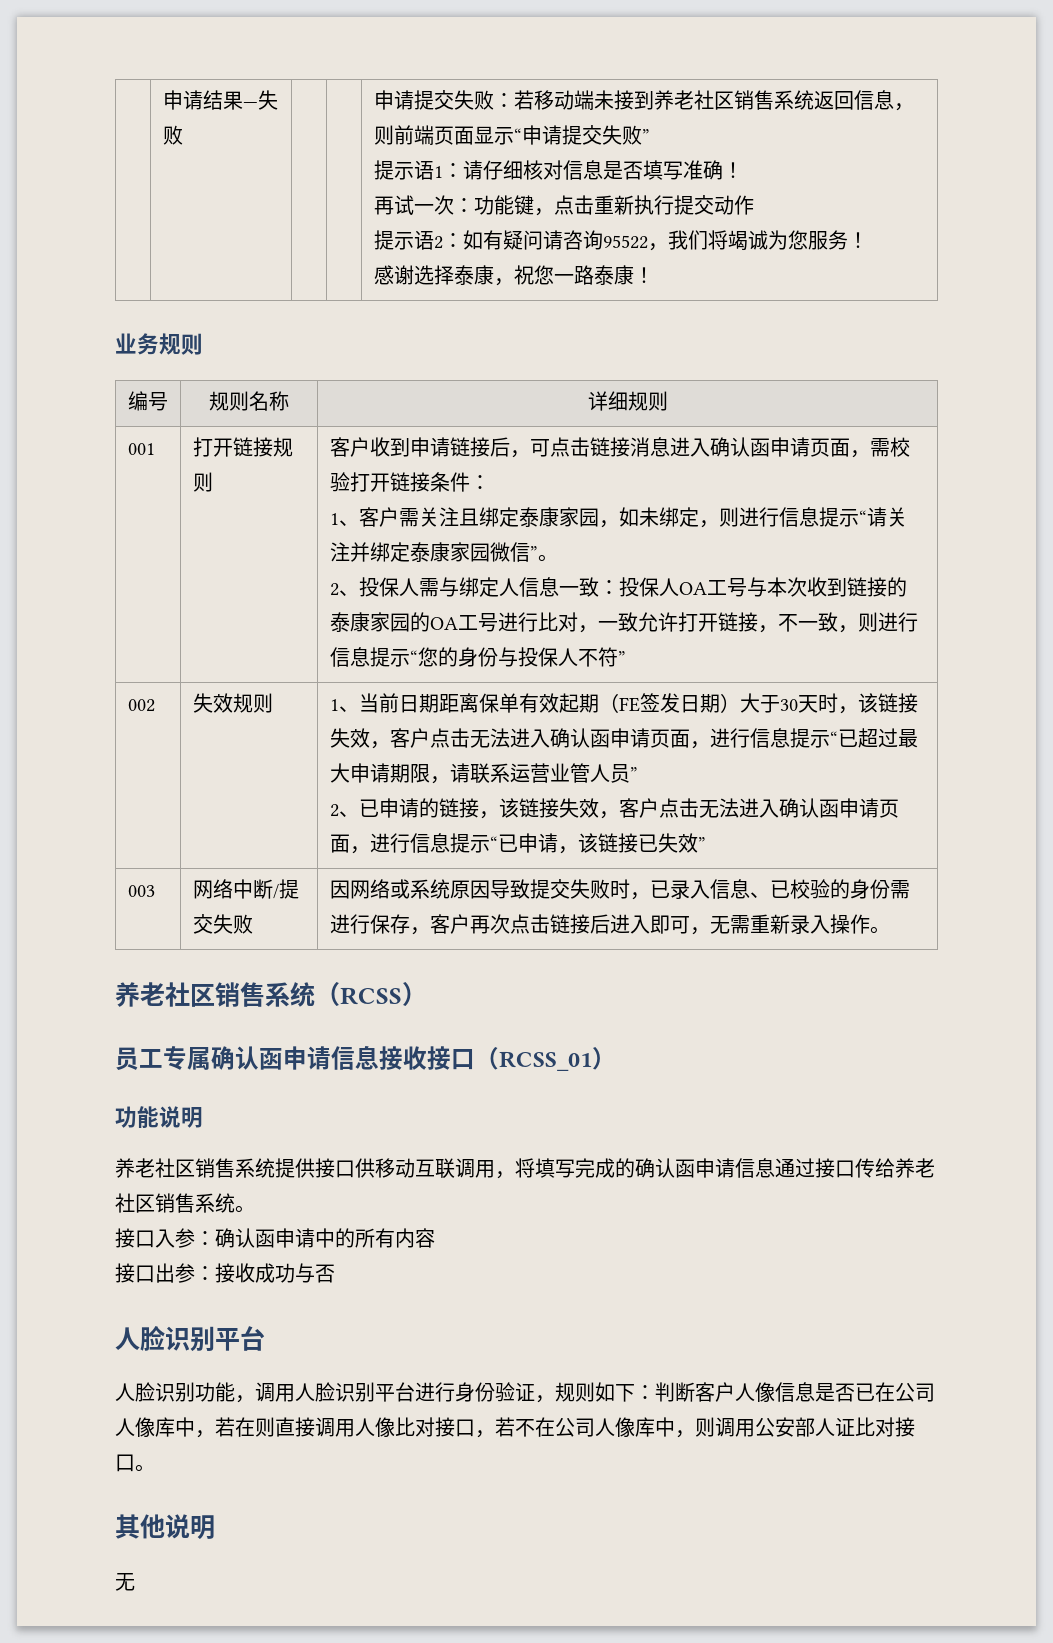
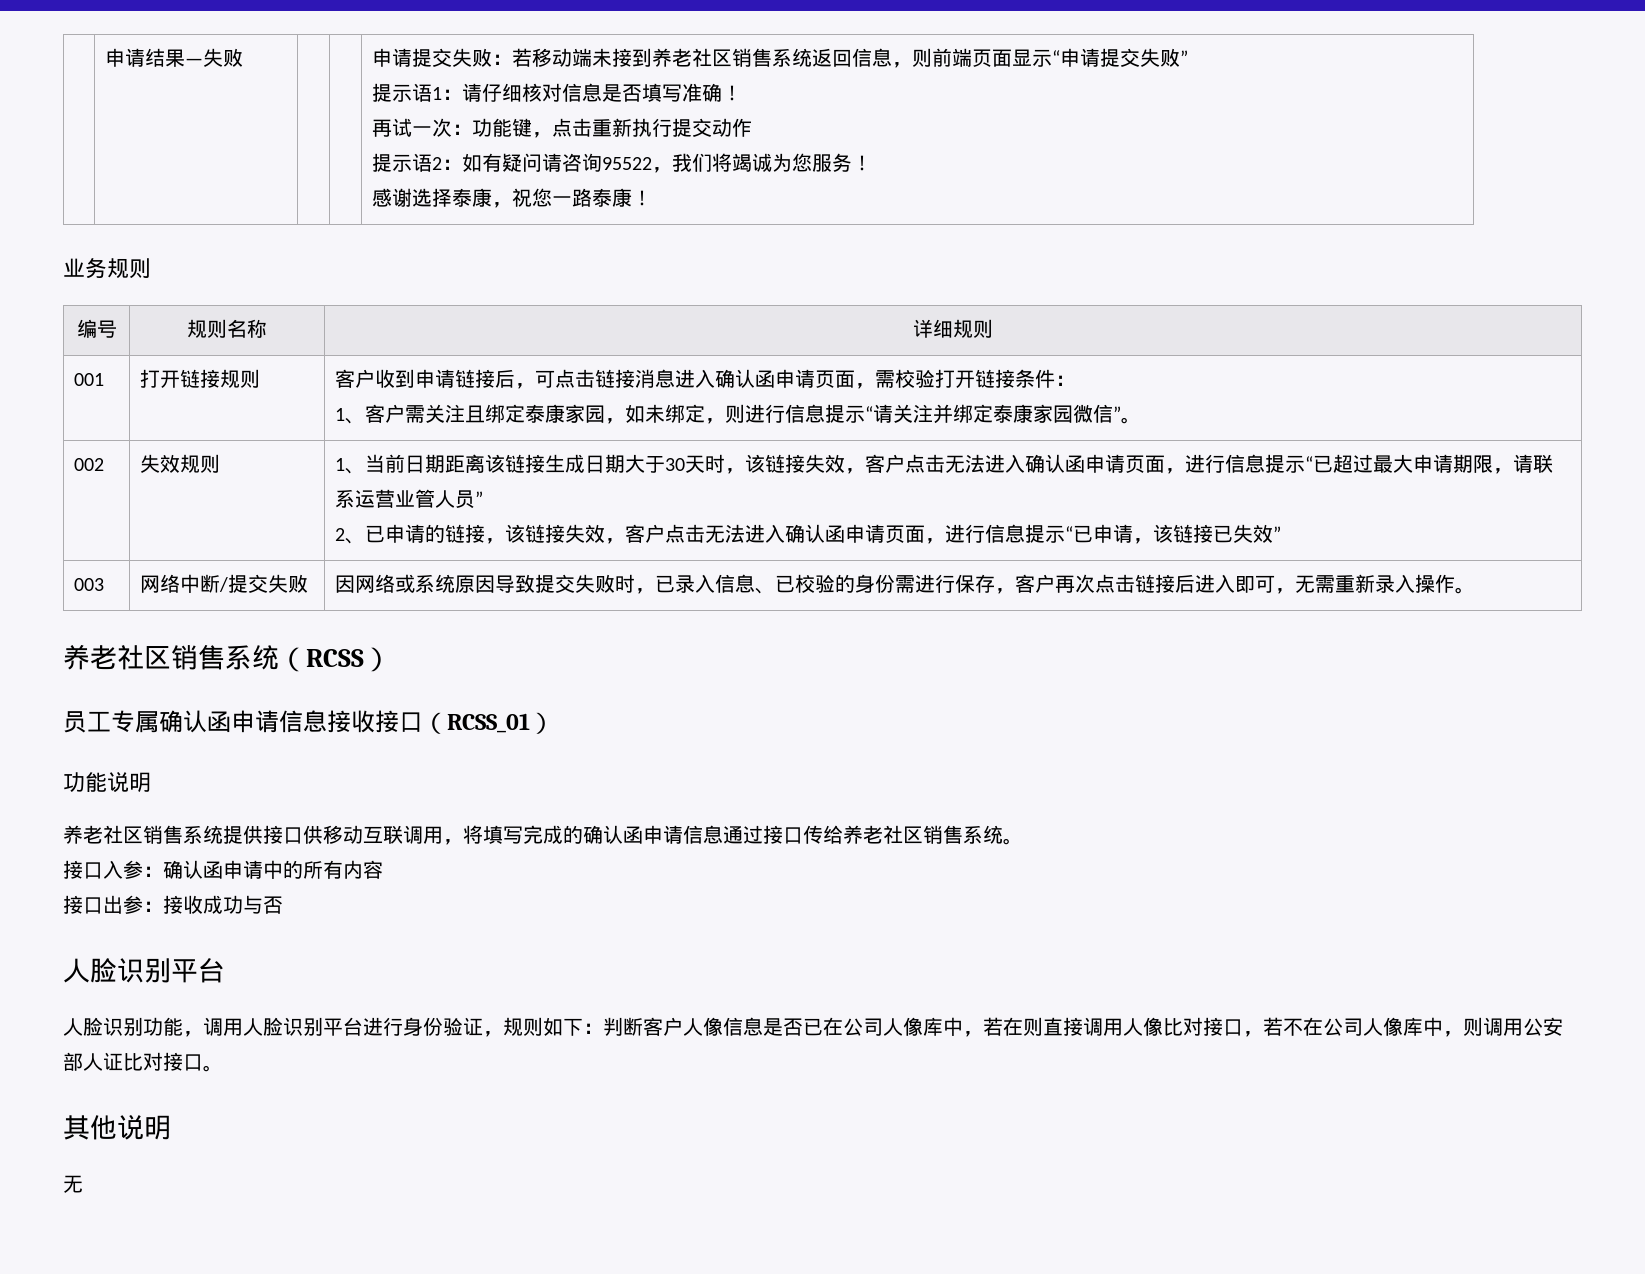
[329,577,907,597] [329,612,918,633] [329,647,626,667] // 2、投保人需与绑定人信息一致：投保人OA工号与本次收到链接的泰康家园的OA工号进行比对，一致允许打开链接，不一致，则进行信息提示“您的身份与投保人不符” -> (1141, 420) none
[478,693,740,713] 保单有效起期（FE签发日期） -> [484,454,625,473] 该链接生成日期

